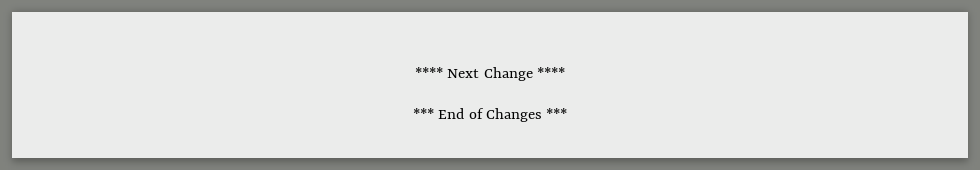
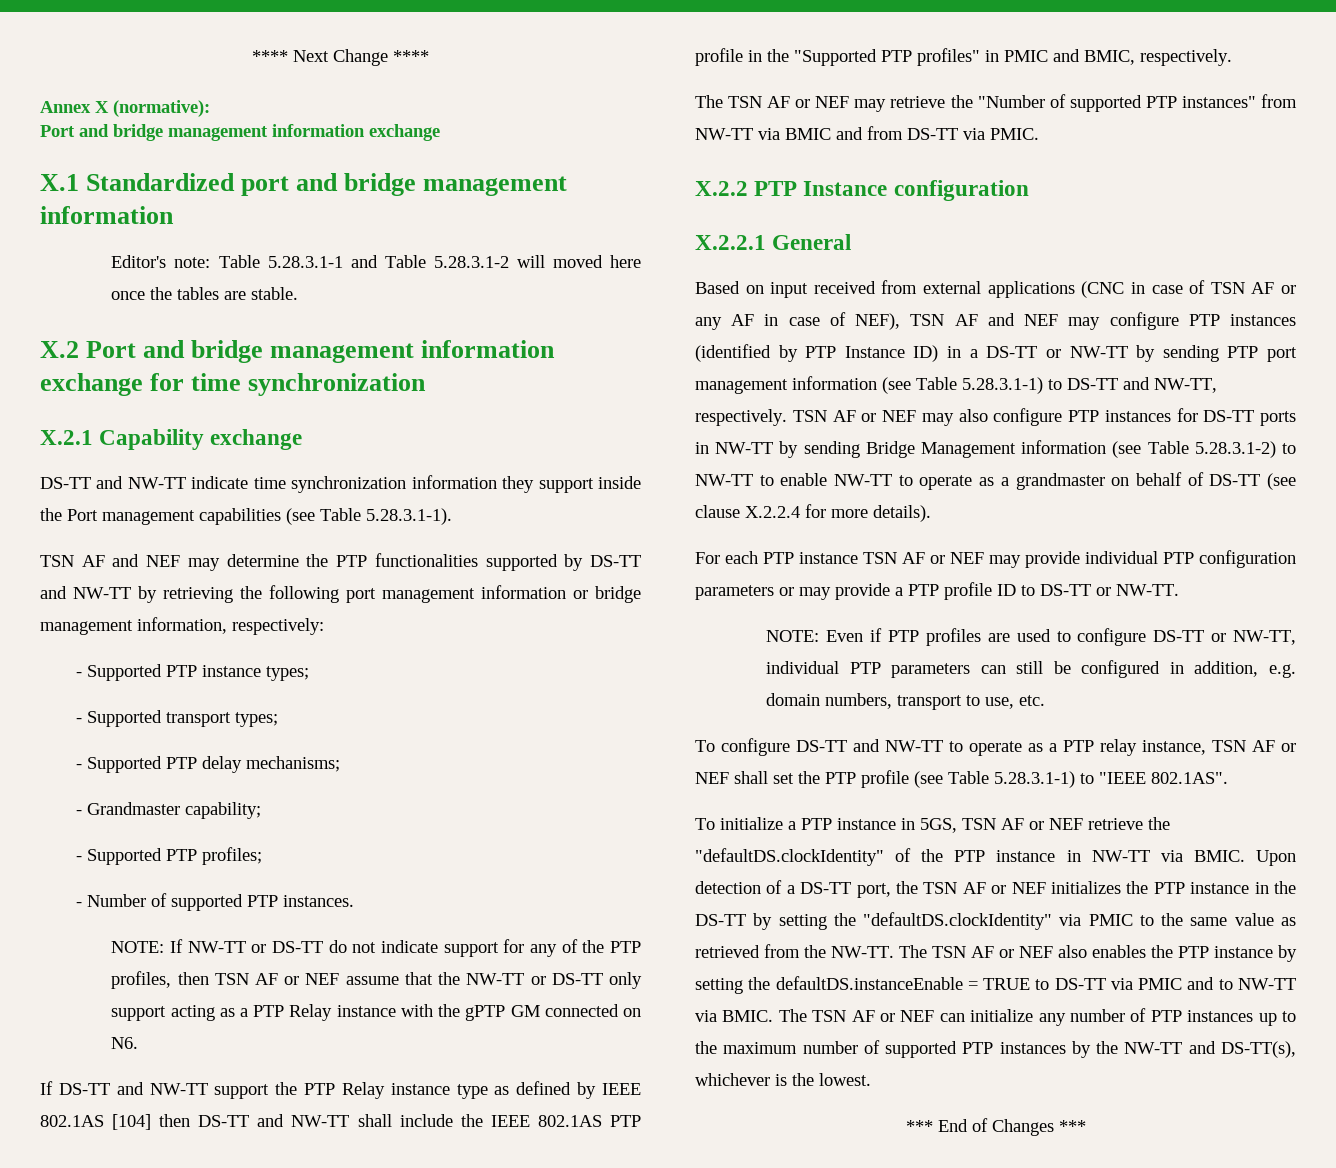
(566, 72) none -> [40,100,210,117] [40,124,440,141] [40,173,568,196] [40,206,174,224] [111,255,641,268] [111,287,299,300] [40,340,556,363] [40,373,427,396] [40,429,303,450] [40,475,642,493] [40,508,452,525] [40,553,642,571] [40,585,641,603] [40,617,324,635] [75,664,309,681] [75,710,278,727] [75,756,340,773] [75,802,261,819] [75,847,262,865] [75,893,354,911] [111,939,642,957] [111,971,643,989] [111,1004,641,1021] [111,1037,139,1049] [40,1081,641,1099] [40,1114,641,1130] [695,48,1232,66] [695,94,1297,112] [695,126,1039,140] [695,180,1029,201] [695,234,852,250] [695,280,1297,298] [695,312,1296,330] [695,344,1298,362] [695,376,1217,394] [695,408,1296,426] [695,440,1296,458] [695,472,1296,490] [695,504,931,522] [695,550,1296,568] [695,582,1179,600] [766,628,1296,646] [766,660,1296,678] [766,693,1046,710] [695,738,1296,756] [695,770,1228,788] [695,817,1170,833] [695,848,1296,866] [695,880,1296,898] [695,912,1296,930] [695,944,1297,962] [695,976,1296,994] [695,1008,1296,1026] [695,1040,1296,1058] [695,1073,871,1086] // Annex X (normative): // Port and bridge management information exchange // X.1 Standardized port and bridge management information // Editor's note: Table 5.28.3.1-1 and Table 5.28.3.1-2 will moved here once the tables are stable. // X.2 Port and bridge management information exchange for time synchronization // X.2.1 Capability exchange // DS-TT and NW-TT indicate time synchronization information they support inside the Port management capabilities (see Table 5.28.3.1-1). // TSN AF and NEF may determine the PTP functionalities supported by DS-TT and NW-TT by retrieving the following port management information or bridge management information, respectively: // - Supported PTP instance types; // - Supported transport types; // - Supported PTP delay mechanisms; // - Grandmaster capability; // - Supported PTP profiles; // - Number of supported PTP instances. // NOTE: If NW-TT or DS-TT do not indicate support for any of the PTP profiles, then TSN AF or NEF assume that the NW-TT or DS-TT only support acting as a PTP Relay instance with the gPTP GM connected on N6. // If DS-TT and NW-TT support the PTP Relay instance type as defined by IEEE 802.1AS [104] then DS-TT and NW-TT shall include the IEEE 802.1AS PTP profile in the "Supported PTP profiles" in PMIC and BMIC, respectively. // The TSN AF or NEF may retrieve the "Number of supported PTP instances" from NW-TT via BMIC and from DS-TT via PMIC. // X.2.2 PTP Instance configuration // X.2.2.1 General // Based on input received from external applications (CNC in case of TSN AF or any AF in case of NEF), TSN AF and NEF may configure PTP instances (identified by PTP Instance ID) in a DS-TT or NW-TT by sending PTP port management information (see Table 5.28.3.1-1) to DS-TT and NW-TT, respectively. TSN AF or NEF may also configure PTP instances for DS-TT ports in NW-TT by sending Bridge Management information (see Table 5.28.3.1-2) to NW-TT to enable NW-TT to operate as a grandmaster on behalf of DS-TT (see clause X.2.2.4 for more details). // For each PTP instance TSN AF or NEF may provide individual PTP configuration parameters or may provide a PTP profile ID to DS-TT or NW-TT. // NOTE: Even if PTP profiles are used to configure DS-TT or NW-TT, individual PTP parameters can still be configured in addition, e.g. domain numbers, transport to use, etc. // To configure DS-TT and NW-TT to operate as a PTP relay instance, TSN AF or NEF shall set the PTP profile (see Table 5.28.3.1-1) to "IEEE 802.1AS". // To initialize a PTP instance in 5GS, TSN AF or NEF retrieve the "defaultDS.clockIdentity" of the PTP instance in NW-TT via BMIC. Upon detection of a DS-TT port, the TSN AF or NEF initializes the PTP instance in the DS-TT by setting the "defaultDS.clockIdentity" via PMIC to the same value as retrieved from the NW-TT. The TSN AF or NEF also enables the PTP instance by setting the defaultDS.instanceEnable = TRUE to DS-TT via PMIC and to NW-TT via BMIC. The TSN AF or NEF can initialize any number of PTP instances up to the maximum number of supported PTP instances by the NW-TT and DS-TT(s), whichever is the lowest.

